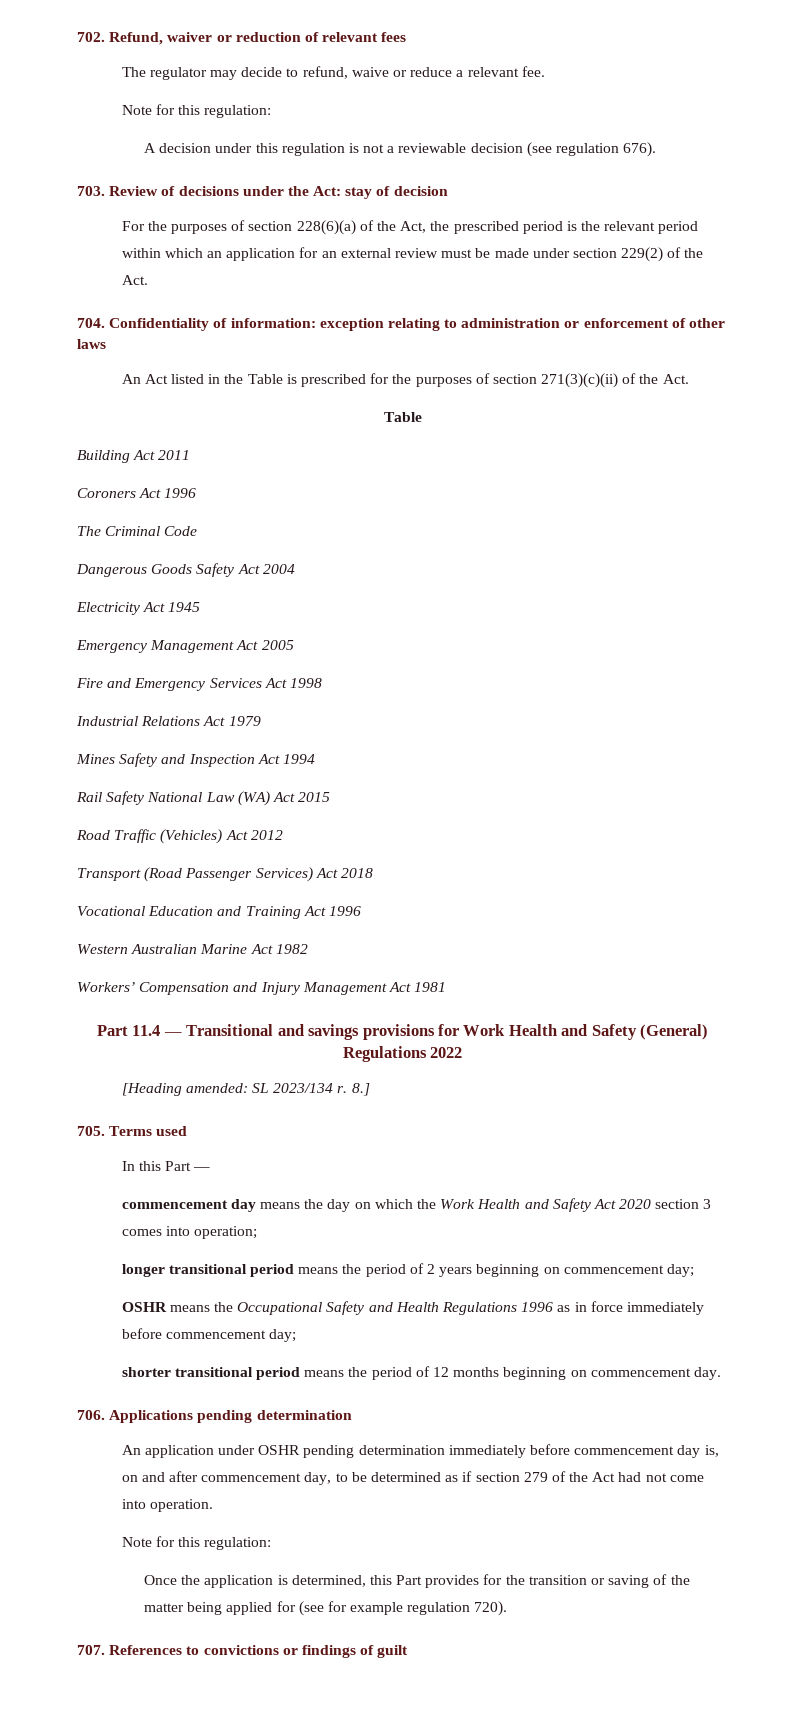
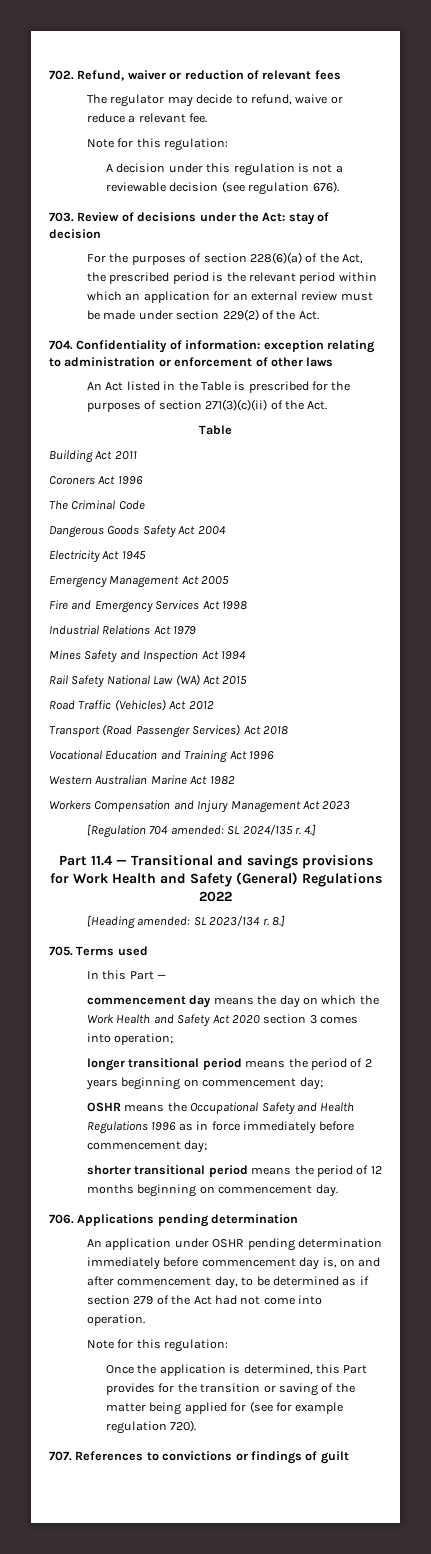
[77,982,135,992] Workers’ -> [49,800,91,810] Workers
[414,982,447,992] 1981 -> [322,801,351,810] [87,824,317,838] 2023 // [Regulation 704 amended: SL 2024/135 r. 4.]

